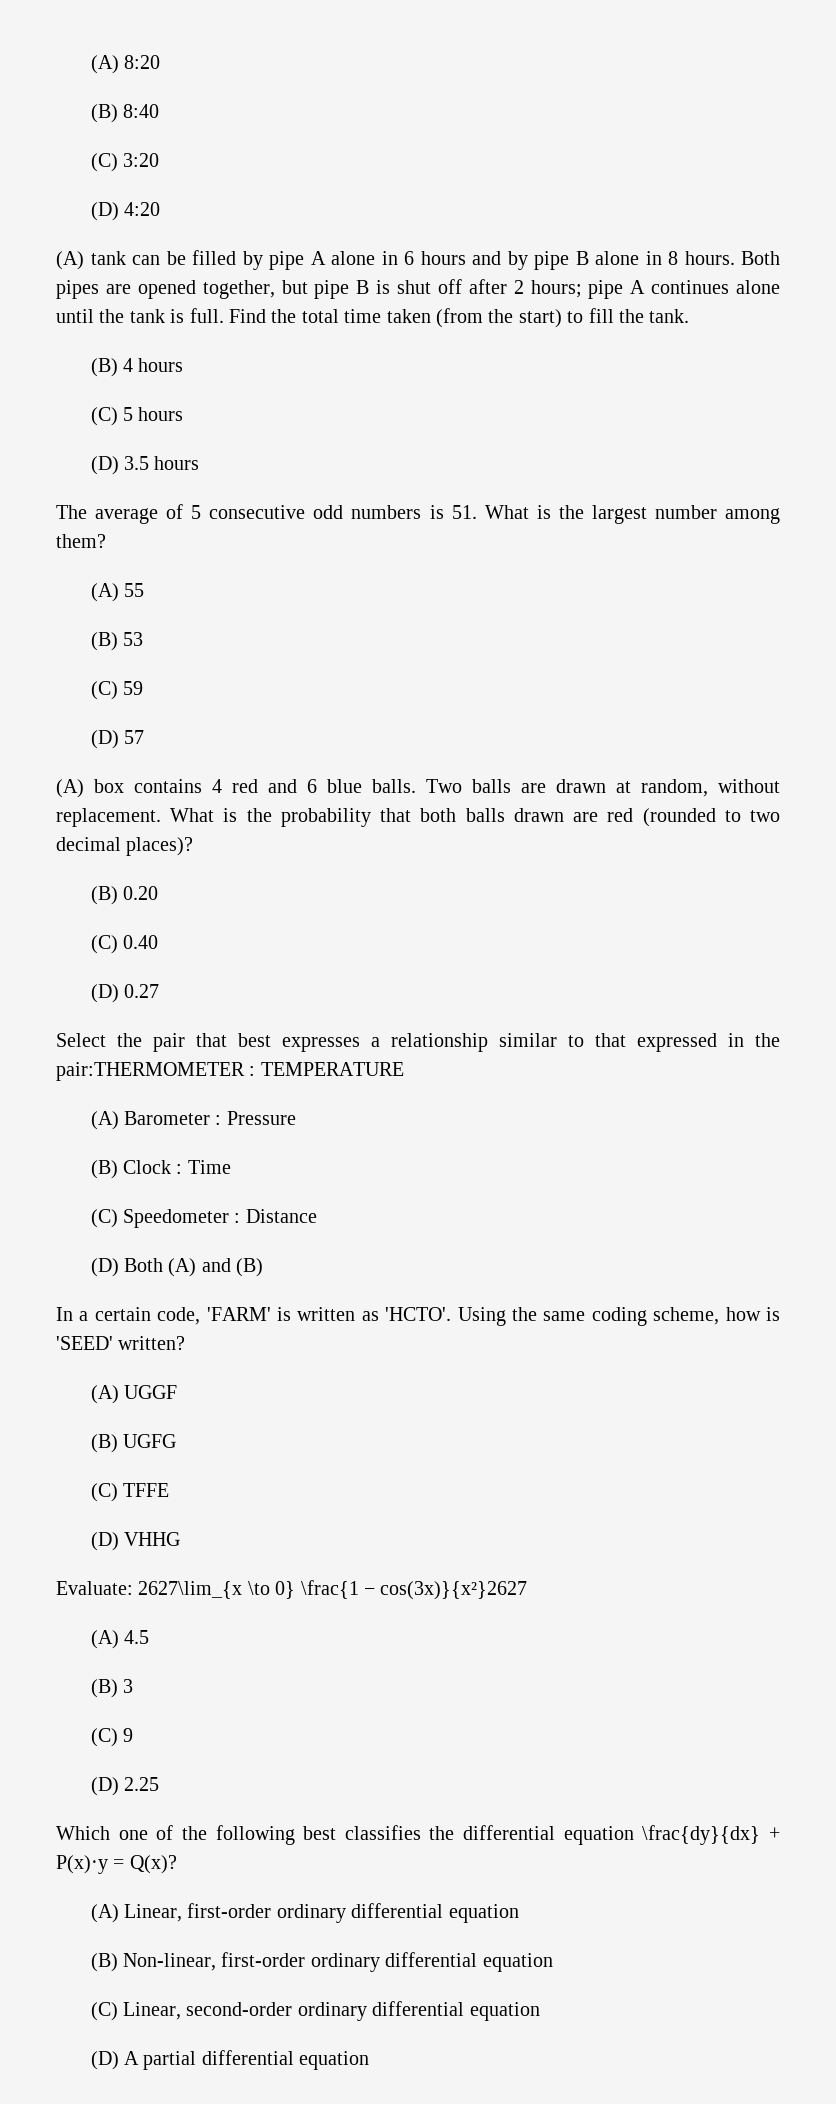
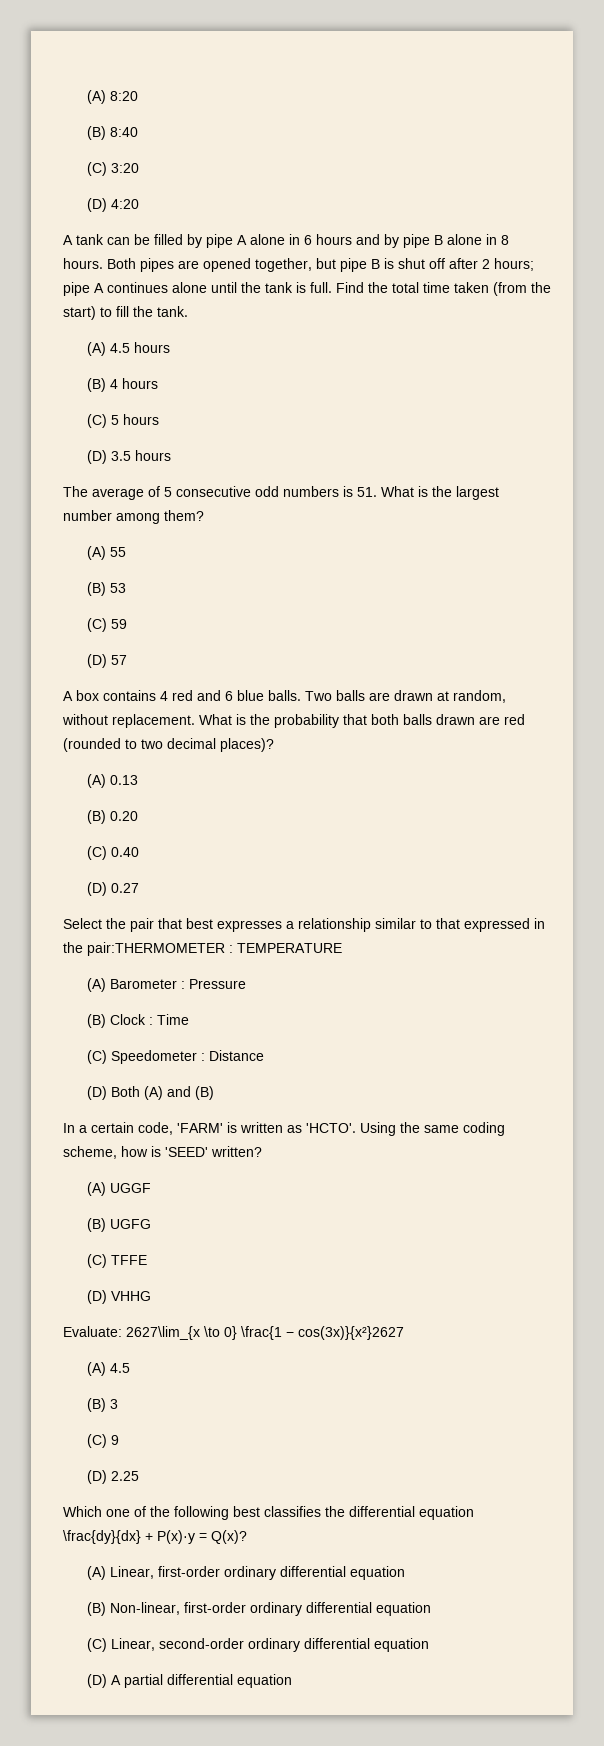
[56,251,84,270] (A) -> [63,235,73,245] A
(690, 316) none -> [87,342,171,356] // (A) 4.5 hours
[56,779,84,798] (A) -> [63,691,73,701] A
(194, 846) none -> [87,774,139,788] // (A) 0.13

